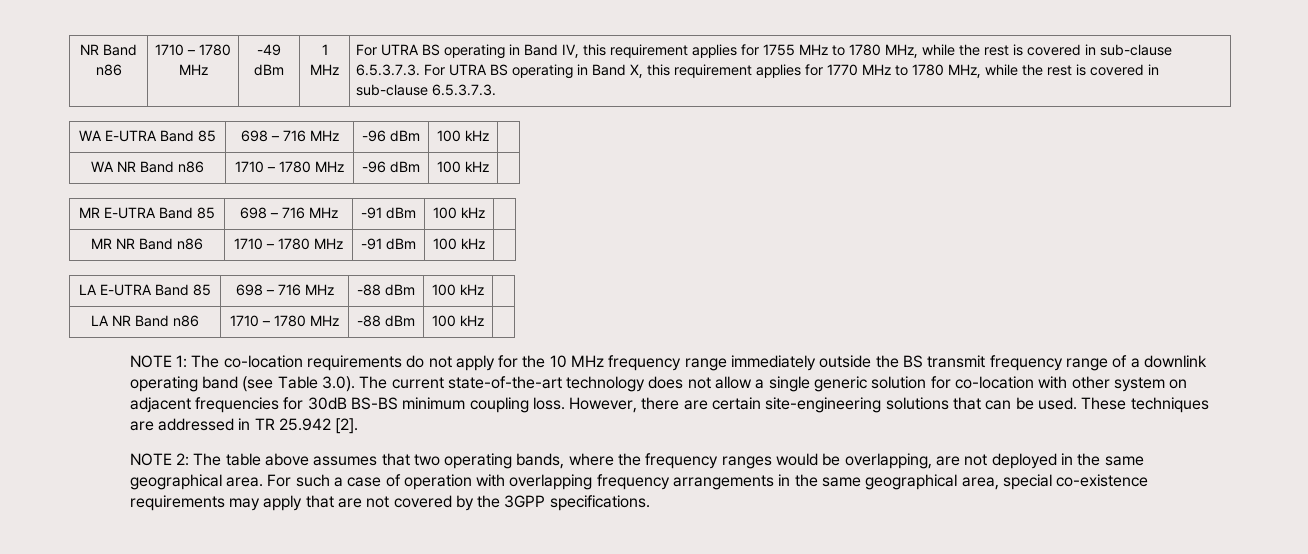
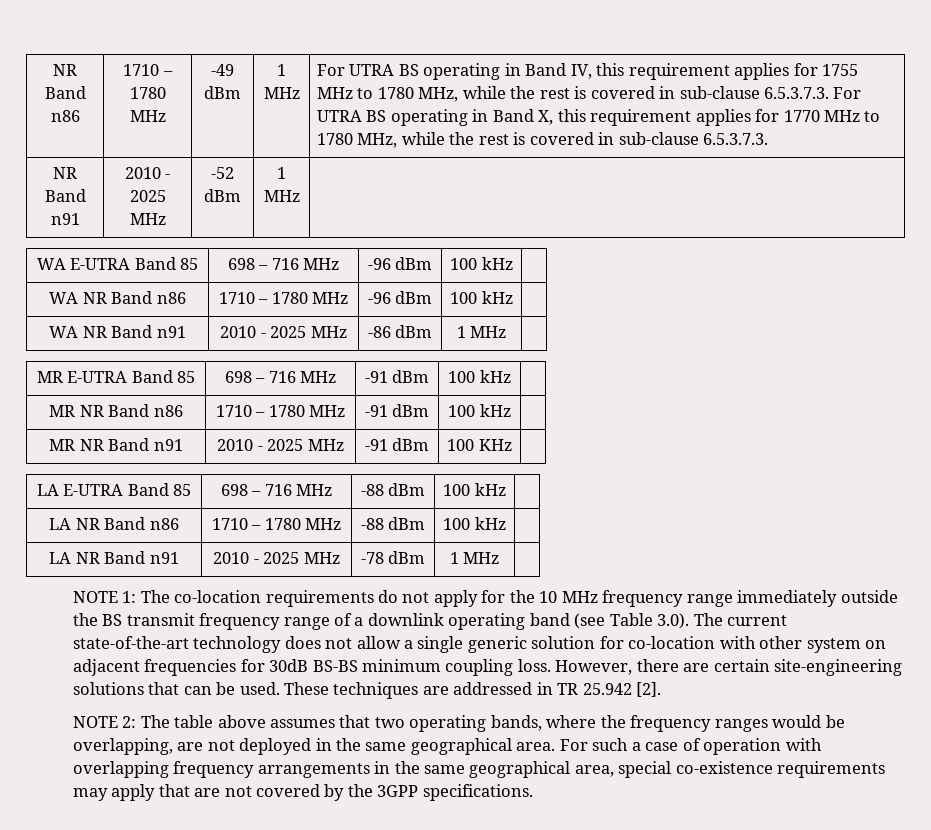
(497, 90) none -> [53,167,77,179] [44,189,86,202] [50,213,80,225] [124,167,171,179] [129,190,166,202] [129,213,166,225] [211,167,234,179] [204,189,241,202] [277,167,286,179] [263,190,300,202] // NR Band n91 | 2010 - 2025 MHz | -52 dBm | 1 MHz |
(489, 166) none -> [49,325,186,338] [220,326,347,338] [367,325,433,338] [456,326,507,338] // WA NR Band n91 | 2010 - 2025 MHz | -86 dBm | 1 MHz |
(485, 243) none -> [49,438,183,451] [217,439,344,451] [364,438,430,451] [447,439,512,451] // MR NR Band n91 | 2010 - 2025 MHz | -91 dBm | 100 KHz |
(484, 320) none -> [49,551,179,564] [213,552,340,564] [360,551,426,564] [449,552,500,564] // LA NR Band n91 | 2010 - 2025 MHz | -78 dBm | 1 MHz |

